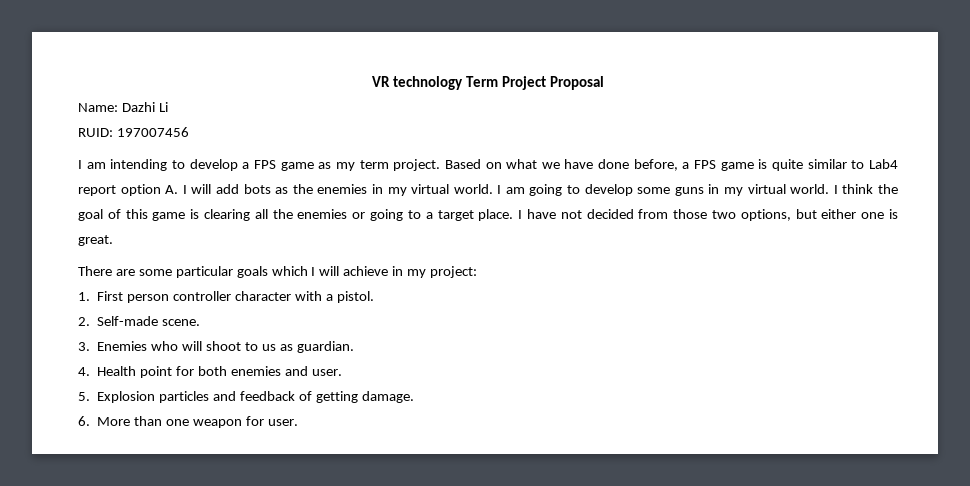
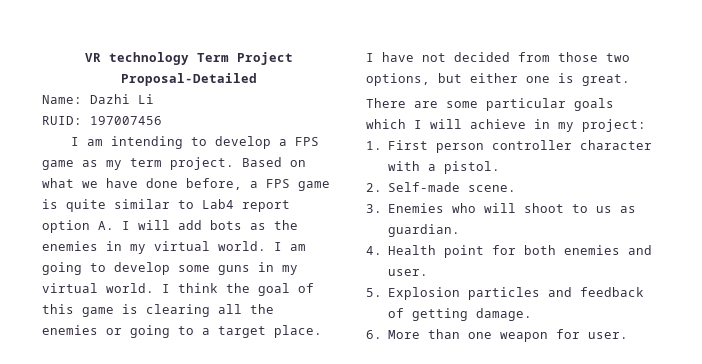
[549,76,604,90] Proposal -> [121,73,257,86] Proposal-Detailed

